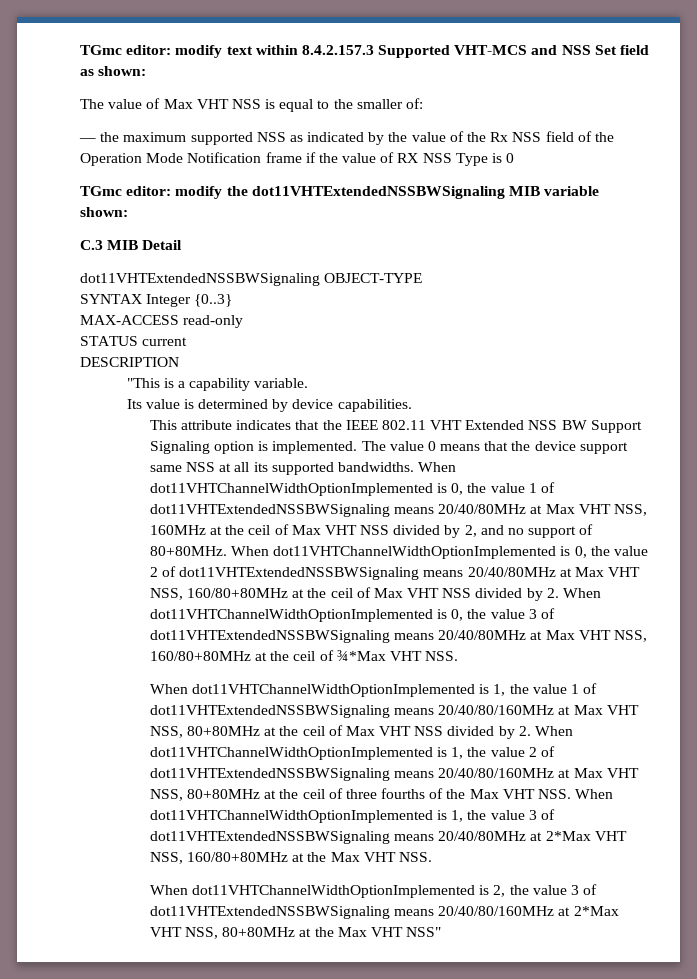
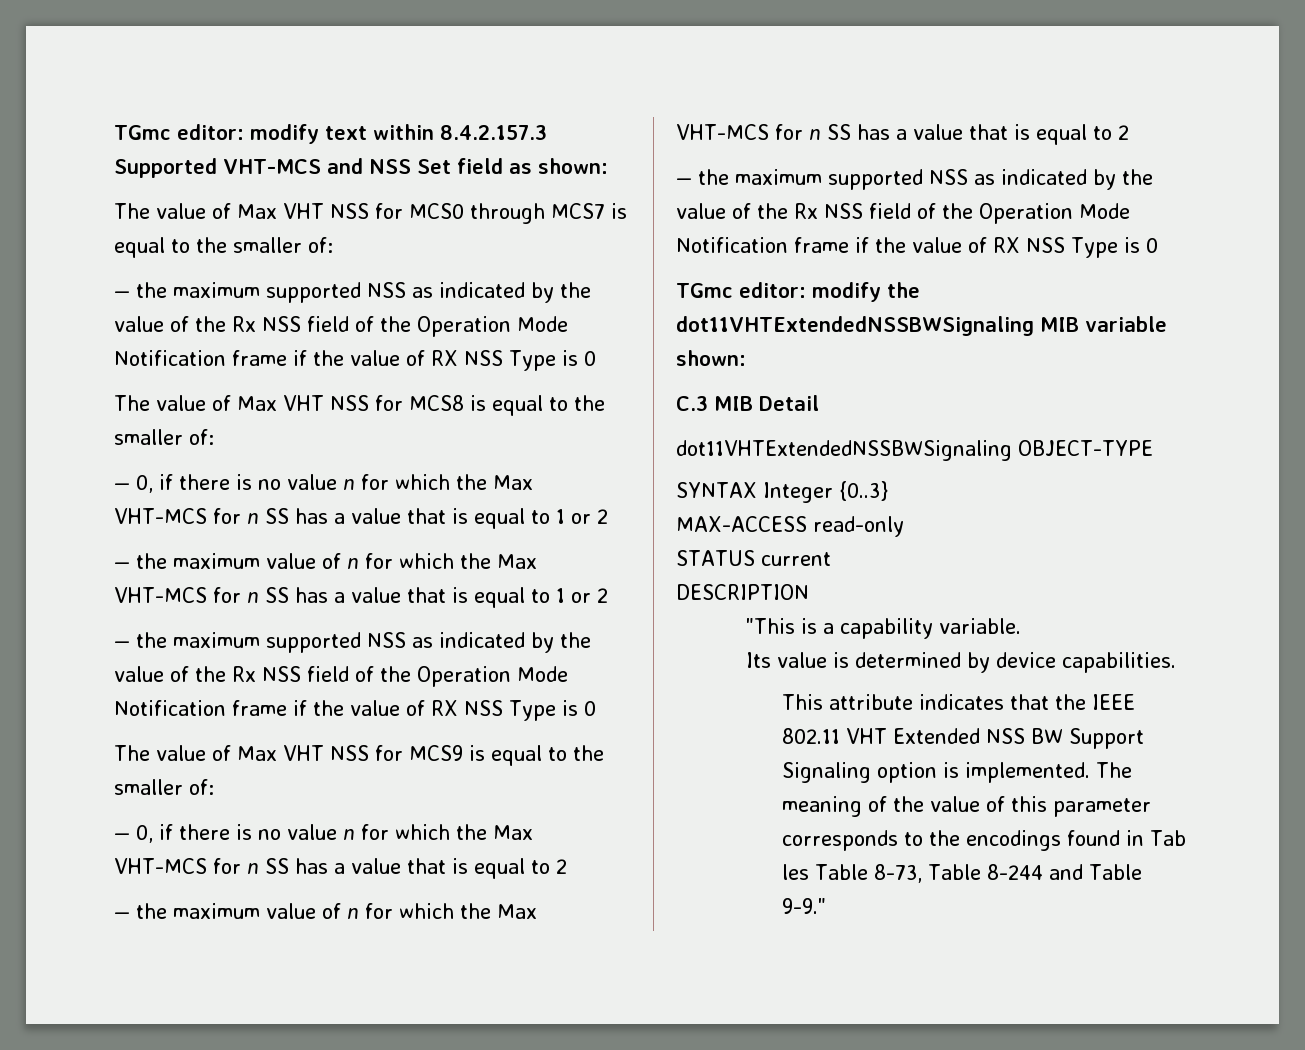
(261, 104) none -> [375,203,605,224] for MCS0 through MCS7
(515, 158) none -> [114,395,605,416] [114,429,214,445] [114,474,533,493] [114,508,608,529] [114,553,537,569] [114,587,608,608] [114,632,591,653] [114,666,568,687] [114,700,596,721] [114,745,604,766] [114,779,214,795] [114,824,533,843] [114,858,567,879] [114,903,537,919] [676,124,1129,145] [676,169,1153,190] [676,203,1130,224] [676,237,1158,258] // The value of Max VHT NSS for MCS8 is equal to the smaller of: // — 0, if there is no value n for which the Max VHT-MCS for n SS has a value that is equal to 1 or 2 // — the maximum value of n for which the Max VHT-MCS for n SS has a value that is equal to 1 or 2 // — the maximum supported NSS as indicated by the value of the Rx NSS field of the Operation Mode Notification frame if the value of RX NSS Type is 0 // The value of Max VHT NSS for MCS9 is equal to the smaller of: // — 0, if there is no value n for which the Max VHT-MCS for n SS has a value that is equal to 2 // — the maximum value of n for which the Max VHT-MCS for n SS has a value that is equal to 2 // — the maximum supported NSS as indicated by the value of the Rx NSS field of the Operation Mode Notification frame if the value of RX NSS Type is 0
[389,441,628,454] [149,462,457,475] [149,482,555,496] [149,504,647,517] [149,524,594,538] [149,546,648,559] [149,566,641,580] [149,587,601,601] [149,608,555,622] [149,630,647,643] [149,650,459,661] [149,683,598,697] [149,705,639,718] [149,725,573,739] [149,746,555,760] [149,768,639,781] [149,788,614,801] [149,809,555,823] [149,831,627,844] [149,852,432,864] [149,884,598,898] [149,906,619,919] [149,927,442,939] value 0 means that the device support same NSS at all its supported bandwidths. When dot11VHTChannelWidthOptionImplemented is 0, the value 1 of dot11VHTExtendedNSSBWSignaling means 20/40/80MHz at Max VHT NSS, 160MHz at the ceil of Max VHT NSS divided by 2, and no support of 80+80MHz. When dot11VHTChannelWidthOptionImplemented is 0, the value 2 of dot11VHTExtendedNSSBWSignaling means 20/40/80MHz at Max VHT NSS, 160/80+80MHz at the ceil of Max VHT NSS divided by 2. When dot11VHTChannelWidthOptionImplemented is 0, the value 3 of dot11VHTExtendedNSSBWSignaling means 20/40/80MHz at Max VHT NSS, 160/80+80MHz at the ceil of ¾*Max VHT NSS. // When dot11VHTChannelWidthOptionImplemented is 1, the value 1 of dot11VHTExtendedNSSBWSignaling means 20/40/80/160MHz at Max VHT NSS, 80+80MHz at the ceil of Max VHT NSS divided by 2. When dot11VHTChannelWidthOptionImplemented is 1, the value 2 of dot11VHTExtendedNSSBWSignaling means 20/40/80/160MHz at Max VHT NSS, 80+80MHz at the ceil of three fourths of the Max VHT NSS. When dot11VHTChannelWidthOptionImplemented is 1, the value 3 of dot11VHTExtendedNSSBWSignaling means 20/40/80MHz at 2*Max VHT NSS, 160/80+80MHz at the Max VHT NSS. // When dot11VHTChannelWidthOptionImplemented is 2, the value 3 of dot11VHTExtendedNSSBWSignaling means 20/40/80/160MHz at 2*Max VHT NSS, 80+80MHz at the Max VHT NSS" -> [781,796,1151,817] [781,830,1186,851] [781,864,1142,883] [781,898,826,914] meaning of the value of this parameter corresponds to the encodings found in Tab les Table 8-73, Table 8-244 and Table 9-9."

